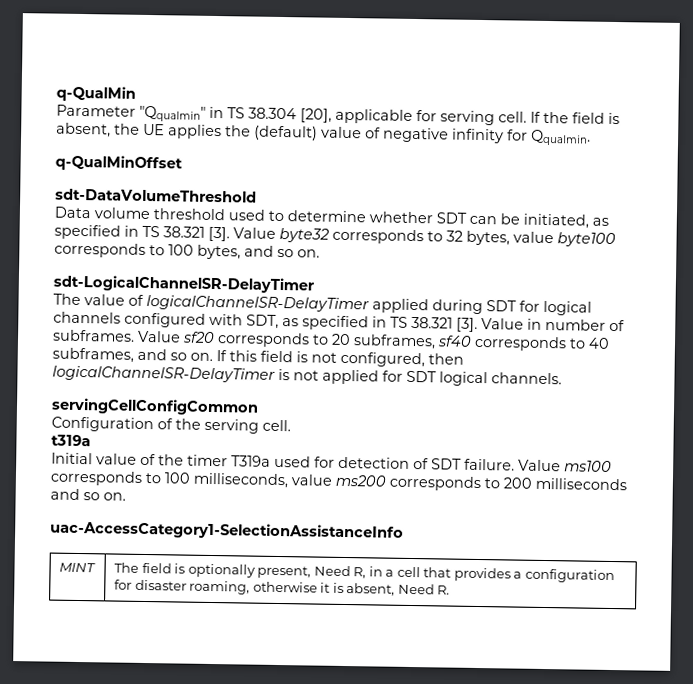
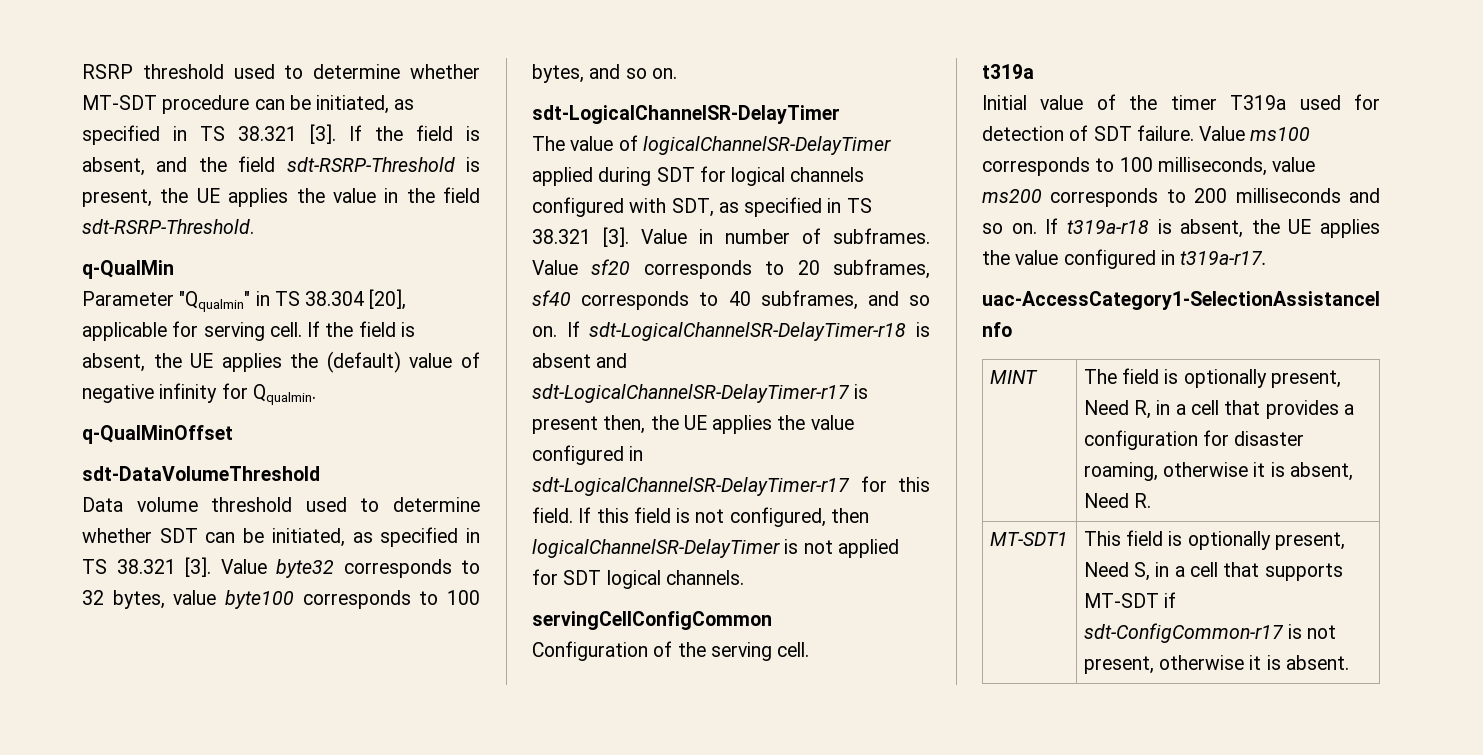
(56, 93) none -> [82,64,481,79] [82,95,415,114] [82,124,480,145] [82,156,480,176] [82,187,480,207] [82,219,254,234] RSRP threshold used to determine whether MT-SDT procedure can be initiated, as specified in TS 38.321 [3]. If the field is absent, and the field sdt-RSRP-Threshold is present, the UE applies the value in the field sdt-RSRP-Threshold. //
(227, 356) none -> [589,322,930,341] [532,353,628,368] [532,384,869,403] [532,415,854,434] [532,445,644,465] [532,476,930,496] [532,507,592,523] sdt-LogicalChannelSR-DelayTimer-r18 is absent and sdt-LogicalChannelSR-DelayTimer-r17 is present then, the UE applies the value configured in sdt-LogicalChannelSR-DelayTimer-r17 for this field. If
(126, 496) none -> [1045,218,1380,238] [982,249,1268,269] If t319a-r18 is absent, the UE applies the value configured in t319a-r17.
(451, 590) none -> [989,532,1068,546] [1083,530,1346,550] [1083,562,1343,581] [1083,592,1177,608] [1083,623,1337,643] [1083,655,1350,674] // MT-SDT1 | This field is optionally present, Need S, in a cell that supports MT-SDT if sdt-ConfigCommon-r17 is not present, otherwise it is absent.

